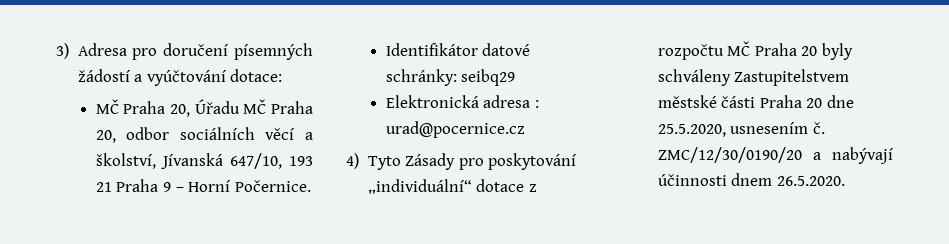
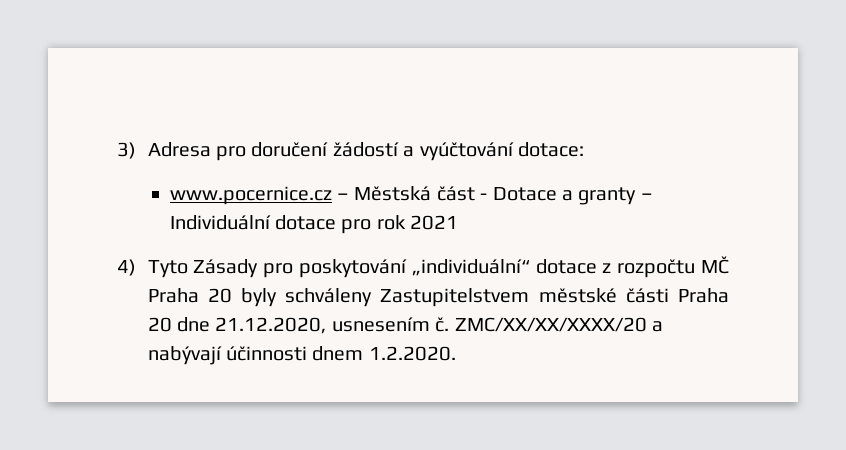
[234,43,313,60] písemných -> (329, 149) none
[95,99,313,117] [95,127,313,143] [95,153,313,169] [95,179,311,192] [385,43,531,56] [385,69,516,86] [385,95,539,108] [385,121,525,138] MČ Praha 20, Úřadu MČ Praha 20, odbor sociálních věcí a školství, Jívanská 647/10, 193 21 Praha 9 – Horní Počernice. // Identifikátor datové schránky: seibq29 // Elektronická adresa : urad@pocernice.cz -> [169,186,653,205] [169,215,459,234] www.pocernice.cz – Městská část - Dotace a granty – Individuální dotace pro rok 2021
[657,124,726,137] 25.5.2020, -> [215,317,327,334] 21.12.2020,
[657,147,802,163] ZMC/12/30/0190/20 -> [454,317,647,332] ZMC/XX/XX/XXXX/20
[776,176,845,186] 26.5.2020. -> [368,346,456,361] 1.2.2020.

